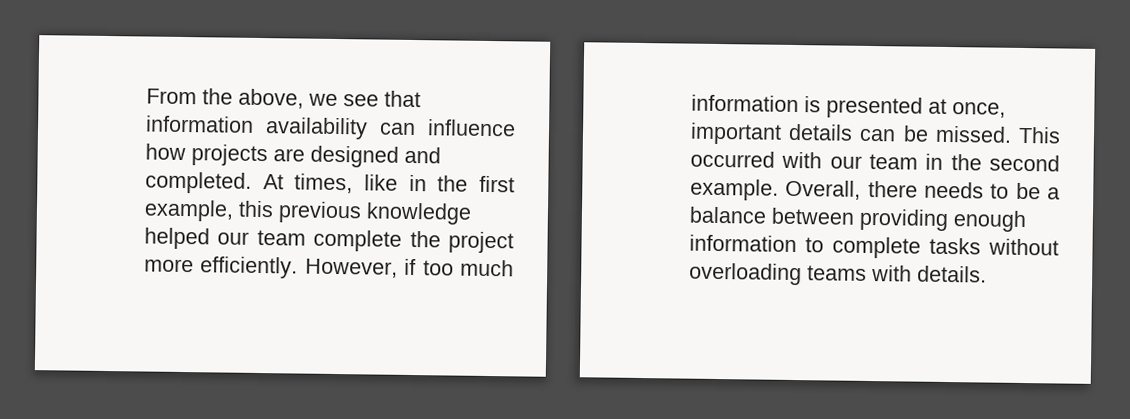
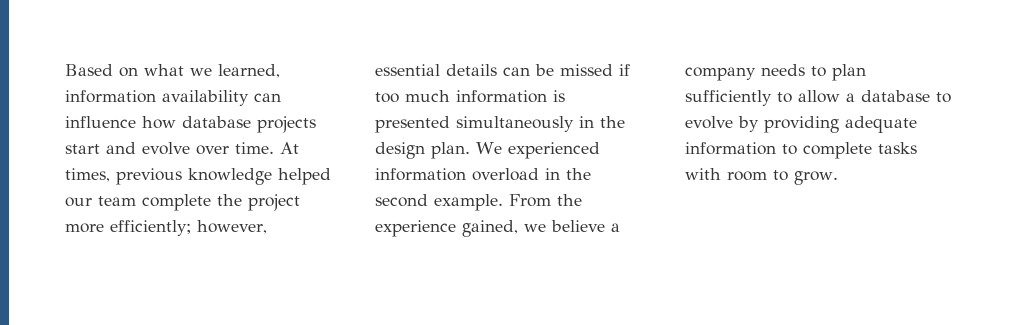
[146,88,421,109] From the above, we see that -> [65,64,280,78] Based on what we learned,
[191,144,441,168] [145,171,516,194] [144,199,274,222] projects are designed and completed. At times, like in the first example, this -> [182,116,316,133] [65,142,299,155] [65,168,110,182] database projects start and evolve over time. At times,
[200,256,398,279] efficiently. However, -> [110,220,267,236] [375,64,613,76] efficiently; however, essential details can be missed
[928,98,1006,118] [690,122,1061,145] [690,150,1060,172] [690,178,1060,201] [689,206,1027,233] [689,234,1059,259] [689,262,987,286] at once, important details can be missed. This occurred with our team in the second example. Overall, there needs to be a balance between providing enough information to complete tasks without overloading teams with details. -> [456,116,625,132] [375,142,600,159] [375,168,591,181] [375,194,582,211] [375,220,620,237] [685,64,866,81] [685,90,951,106] [685,116,917,133] [685,142,917,159] [685,168,838,185] simultaneously in the design plan. We experienced information overload in the second example. From the experience gained, we believe a company needs to plan sufficiently to allow a database to evolve by providing adequate information to complete tasks with room to grow.

